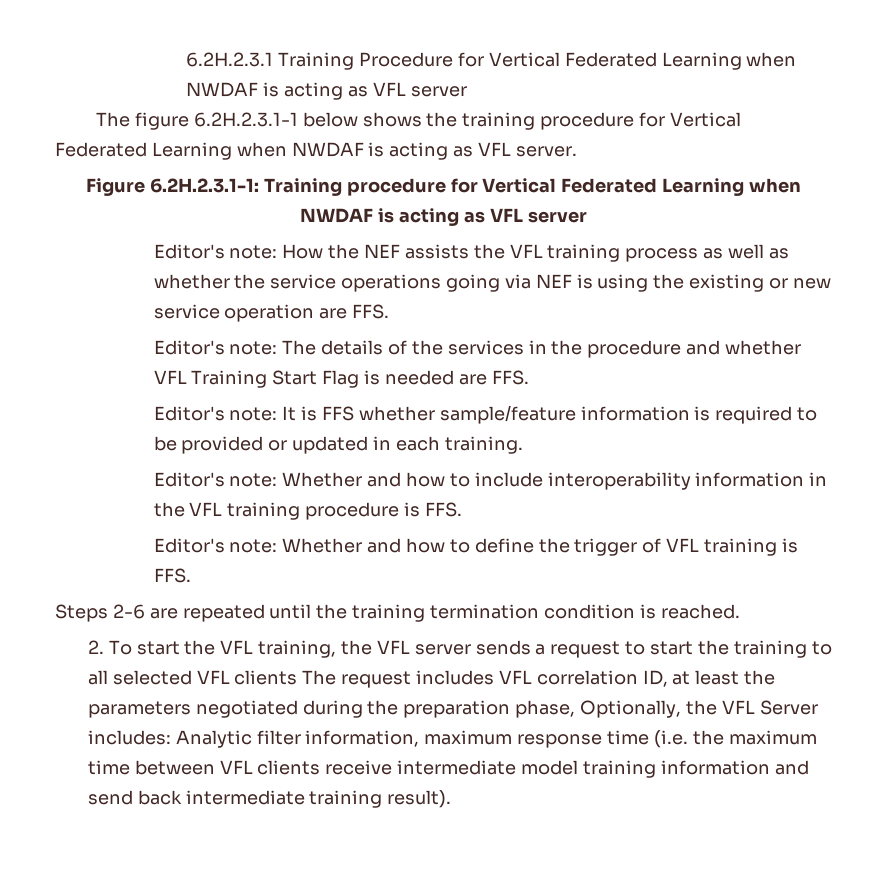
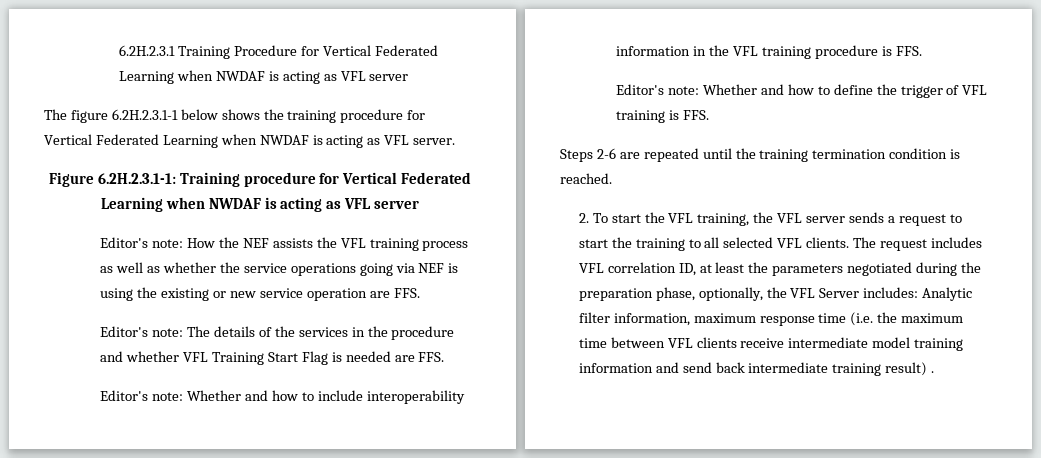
[153,405,818,424] [153,436,523,454] // Editor's note: It is FFS whether sample/feature information is required to be provided or updated in each training. -> (445, 357) none
[234,670,298,685] clients -> [806,237,850,248] clients.
[580,700,682,718] Optionally, -> [698,287,763,301] optionally,
[387,790,452,808] result). -> [885,362,935,376] result) .

